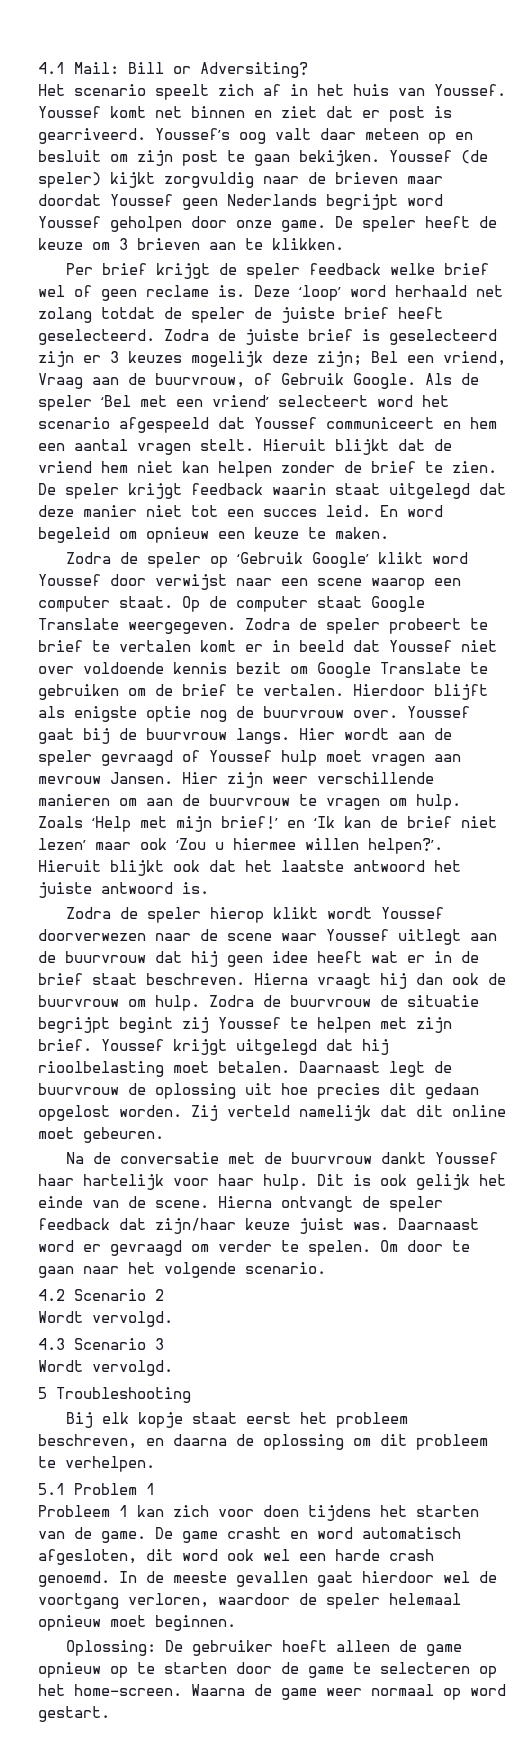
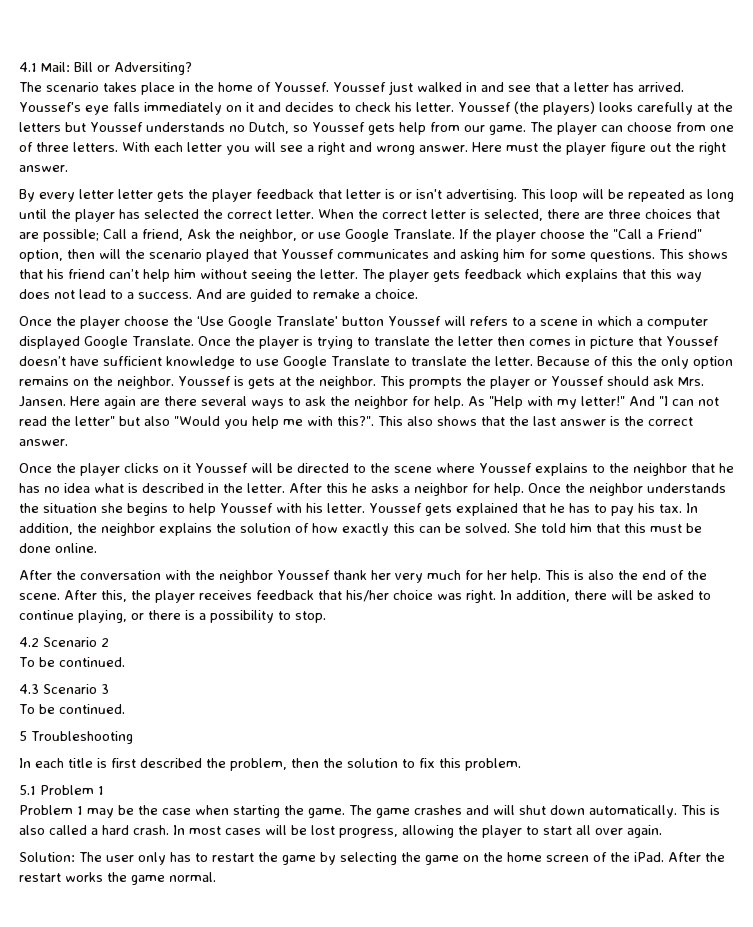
[38,84,506,100] [38,106,452,122] [38,128,473,144] [38,150,488,166] [38,172,443,188] [38,194,443,210] [38,216,497,232] [38,238,344,250] [66,263,490,279] [38,285,503,301] [38,307,443,323] [38,329,497,345] [38,351,506,367] [38,373,479,389] [38,395,449,411] [38,417,497,433] [38,439,452,455] [38,461,497,477] [38,483,506,499] [38,505,443,517] [38,527,389,543] [66,552,469,568] [38,574,461,590] [38,596,425,612] [38,618,488,634] [38,640,497,652] [38,662,488,678] [38,684,488,700] [38,706,470,722] [38,728,452,744] [38,750,461,766] [38,772,434,788] [38,794,461,810] [38,816,497,832] [38,838,443,854] [38,860,461,876] [38,882,209,898] [66,907,445,923] [38,929,497,945] [38,951,479,967] [38,973,506,989] [38,995,479,1011] [38,1017,452,1033] [38,1039,389,1055] [38,1061,452,1077] [38,1083,479,1099] [38,1105,506,1121] [38,1127,164,1143] [66,1152,499,1164] [38,1174,506,1190] [38,1196,443,1212] [38,1218,479,1234] [38,1240,470,1256] [38,1262,326,1278] Het scenario speelt zich af in het huis van Youssef. Youssef komt net binnen en ziet dat er post is gearriveerd. Youssef’s oog valt daar meteen op en besluit om zijn post te gaan bekijken. Youssef (de speler) kijkt zorgvuldig naar de brieven maar doordat Youssef geen Nederlands begrijpt word Youssef geholpen door onze game. De speler heeft de keuze om 3 brieven aan te klikken. // Per brief krijgt de speler feedback welke brief wel of geen reclame is. Deze ‘loop’ word herhaald net zolang totdat de speler de juiste brief heeft geselecteerd. Zodra de juiste brief is geselecteerd zijn er 3 keuzes mogelijk deze zijn; Bel een vriend, Vraag aan de buurvrouw, of Gebruik Google. Als de speler ‘Bel met een vriend’ selecteert word het scenario afgespeeld dat Youssef communiceert en hem een aantal vragen stelt. Hieruit blijkt dat de vriend hem niet kan helpen zonder de brief te zien. De speler krijgt feedback waarin staat uitgelegd dat deze manier niet tot een succes leid. En word begeleid om opnieuw een keuze te maken. // Zodra de speler op ‘Gebruik Google’ klikt word Youssef door verwijst naar een scene waarop een computer staat. Op de computer staat Google Translate weergegeven. Zodra de speler probeert te brief te vertalen komt er in beeld dat Youssef niet over voldoende kennis bezit om Google Translate te gebruiken om de brief te vertalen. Hierdoor blijft als enigste optie nog de buurvrouw over. Youssef gaat bij de buurvrouw langs. Hier wordt aan de speler gevraagd of Youssef hulp moet vragen aan mevrouw Jansen. Hier zijn weer verschillende manieren om aan de buurvrouw te vragen om hulp. Zoals ‘Help met mijn brief!’ en ‘Ik kan de brief niet lezen’ maar ook ‘Zou u hiermee willen helpen?’. Hieruit blijkt ook dat het laatste antwoord het juiste antwoord is. // Zodra de speler hierop klikt wordt Youssef doorverwezen naar de scene waar Youssef uitlegt aan de buurvrouw dat hij geen idee heeft wat er in de brief staat beschreven. Hierna vraagt hij dan ook de buurvrouw om hulp. Zodra de buurvrouw de situatie begrijpt begint zij Youssef te helpen met zijn brief. Youssef krijgt uitgelegd dat hij rioolbelasting moet betalen. Daarnaast legt de buurvrouw de oplossing uit hoe precies dit gedaan opgelost worden. Zij verteld namelijk dat dit online moet gebeuren. // Na de conversatie met de buurvrouw dankt Youssef haar hartelijk voor haar hulp. Dit is ook gelijk het einde van de scene. Hierna ontvangt de speler feedback dat zijn/haar keuze juist was. Daarnaast word er gevraagd om verder te spelen. Om door te gaan naar het volgende scenario. -> [19,81,684,95] [19,101,733,115] [19,122,734,135] [19,142,726,155] [19,165,68,172] [19,189,734,202] [19,209,720,222] [19,229,702,242] [19,249,728,262] [19,269,702,282] [19,289,418,302] [19,316,708,329] [19,336,719,349] [19,356,733,369] [19,376,704,389] [19,396,719,409] [19,416,693,429] [19,439,68,446] [19,463,734,476] [19,483,726,496] [19,503,698,516] [19,523,702,536] [19,543,97,553] [19,570,707,583] [19,590,711,603] [19,610,326,623] The scenario takes place in the home of Youssef. Youssef just walked in and see that a letter has arrived. Youssef's eye falls immediately on it and decides to check his letter. Youssef (the players) looks carefully at the letters but Youssef understands no Dutch, so Youssef gets help from our game. The player can choose from one of three letters. With each letter you will see a right and wrong answer. Here must the player figure out the right answer. // By every letter letter gets the player feedback that letter is or isn't advertising. This loop will be repeated as long until the player has selected the correct letter. When the correct letter is selected, there are three choices that are possible; Call a friend, Ask the neighbor, or use Google Translate. If the player choose the "Call a Friend" option, then will the scenario played that Youssef communicates and asking him for some questions. This shows that his friend can’t help him without seeing the letter. The player gets feedback which explains that this way does not lead to a success. And are guided to remake a choice. // Once the player choose the ‘Use Google Translate' button Youssef will refers to a scene in which a computer displayed Google Translate. Once the player is trying to translate the letter then comes in picture that Youssef doesn’t have sufficient knowledge to use Google Translate to translate the letter. Because of this the only option remains on the neighbor. Youssef is gets at the neighbor. This prompts the player or Youssef should ask Mrs. Jansen. Here again are there several ways to ask the neighbor for help. As "Help with my letter!" And "I can not read the letter" but also "Would you help me with this?". This also shows that the last answer is the correct answer. // Once the player clicks on it Youssef will be directed to the scene where Youssef explains to the neighbor that he has no idea what is described in the letter. After this he asks a neighbor for help. Once the neighbor understands the situation she begins to help Youssef with his letter. Youssef gets explained that he has to pay his tax. In addition, the neighbor explains the solution of how exactly this can be solved. She told him that this must be done online. // After the conversation with the neighbor Youssef thank her very much for her help. This is also the end of the scene. After this, the player receives feedback that his/her choice was right. In addition, there will be asked to continue playing, or there is a possibility to stop.
[38,1311,173,1327] Wordt vervolgd. -> [19,657,125,667] To be continued.
[38,1360,173,1376] Wordt vervolgd. -> [19,704,125,714] To be continued.
[66,1412,409,1428] [38,1434,488,1450] [38,1456,155,1472] [38,1483,155,1495] [38,1505,479,1521] [38,1527,461,1543] [38,1549,434,1565] [38,1571,497,1587] [38,1593,461,1609] [38,1615,236,1631] [66,1640,463,1656] [38,1662,497,1678] [38,1684,506,1700] [38,1706,110,1722] Bij elk kopje staat eerst het probleem beschreven, en daarna de oplossing om dit probleem te verhelpen. // 5.1 Problem 1 // Probleem 1 kan zich voor doen tijdens het starten van de game. De game crasht en word automatisch afgesloten, dit word ook wel een harde crash genoemd. In de meeste gevallen gaat hierdoor wel de voortgang verloren, waardoor de speler helemaal opnieuw moet beginnen. // Oplossing: De gebruiker hoeft alleen de game opnieuw op te starten door de game te selecteren op het home-screen. Waarna de game weer normaal op word gestart. -> [19,758,521,771] [19,785,104,795] [19,805,720,818] [19,825,662,838] [19,852,725,865] [19,872,216,885] In each title is first described the problem, then the solution to fix this problem. // 5.1 Problem 1 // Problem 1 may be the case when starting the game. The game crashes and will shut down automatically. This is also called a hard crash. In most cases will be lost progress, allowing the player to start all over again. // Solution: The user only has to restart the game by selecting the game on the home screen of the iPad. After the restart works the game normal.

